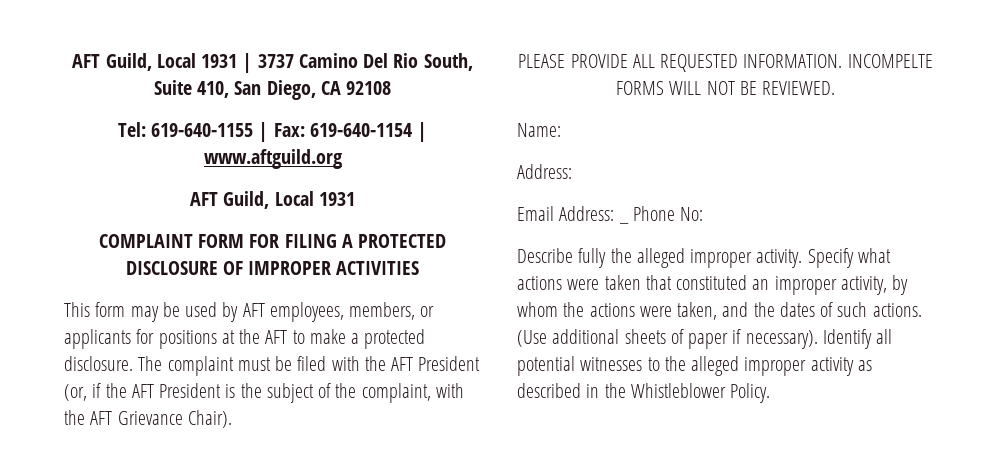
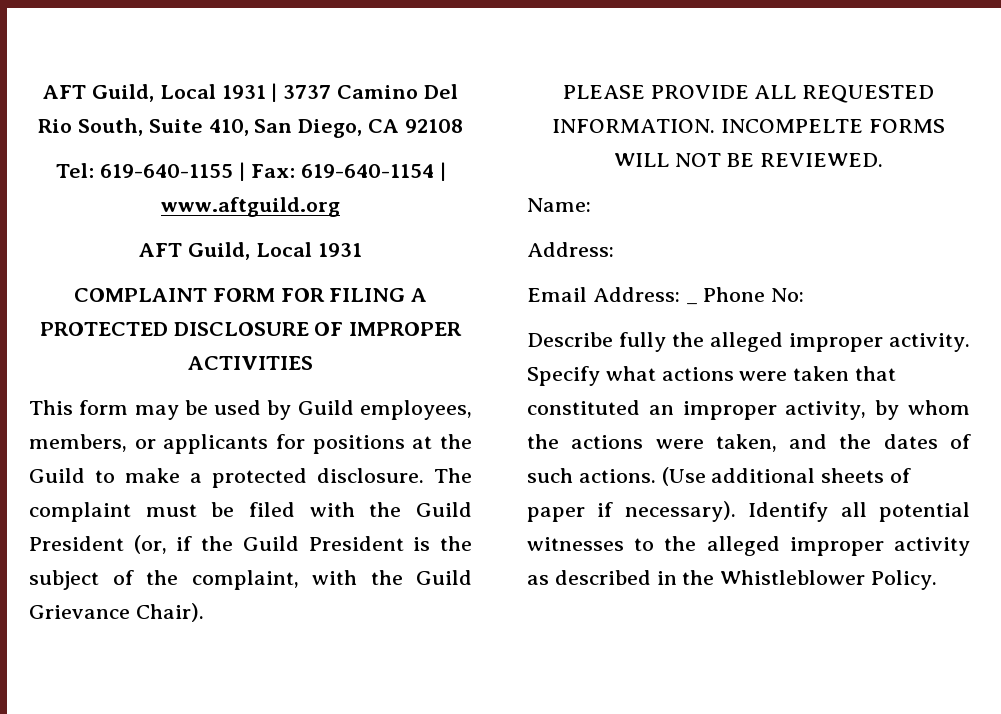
[242,303,265,317] AFT -> [297,400,354,415] Guild
[265,330,288,344] AFT -> [29,468,85,483] Guild
[391,357,414,371] AFT -> [416,502,473,517] Guild
[131,384,154,398] AFT -> [242,536,299,551] Guild
[90,411,113,425] AFT -> [416,570,472,585] Guild

